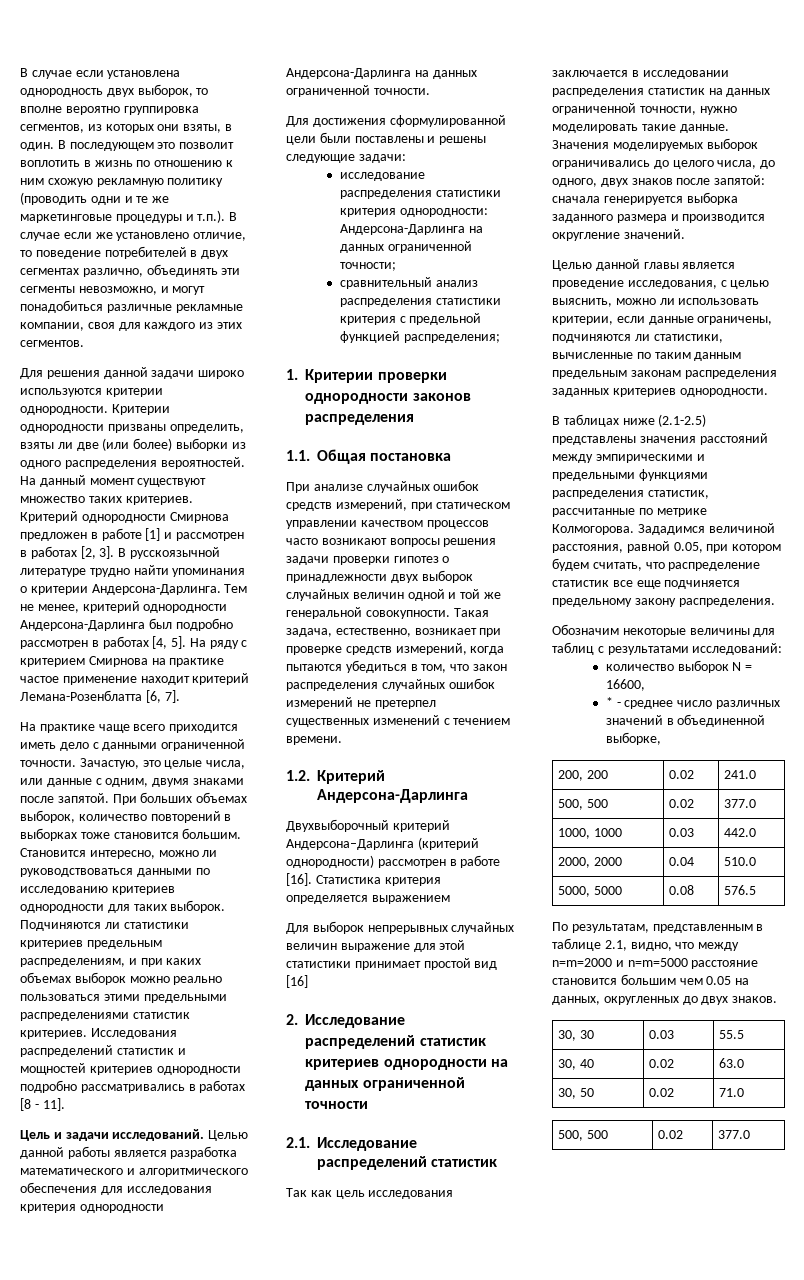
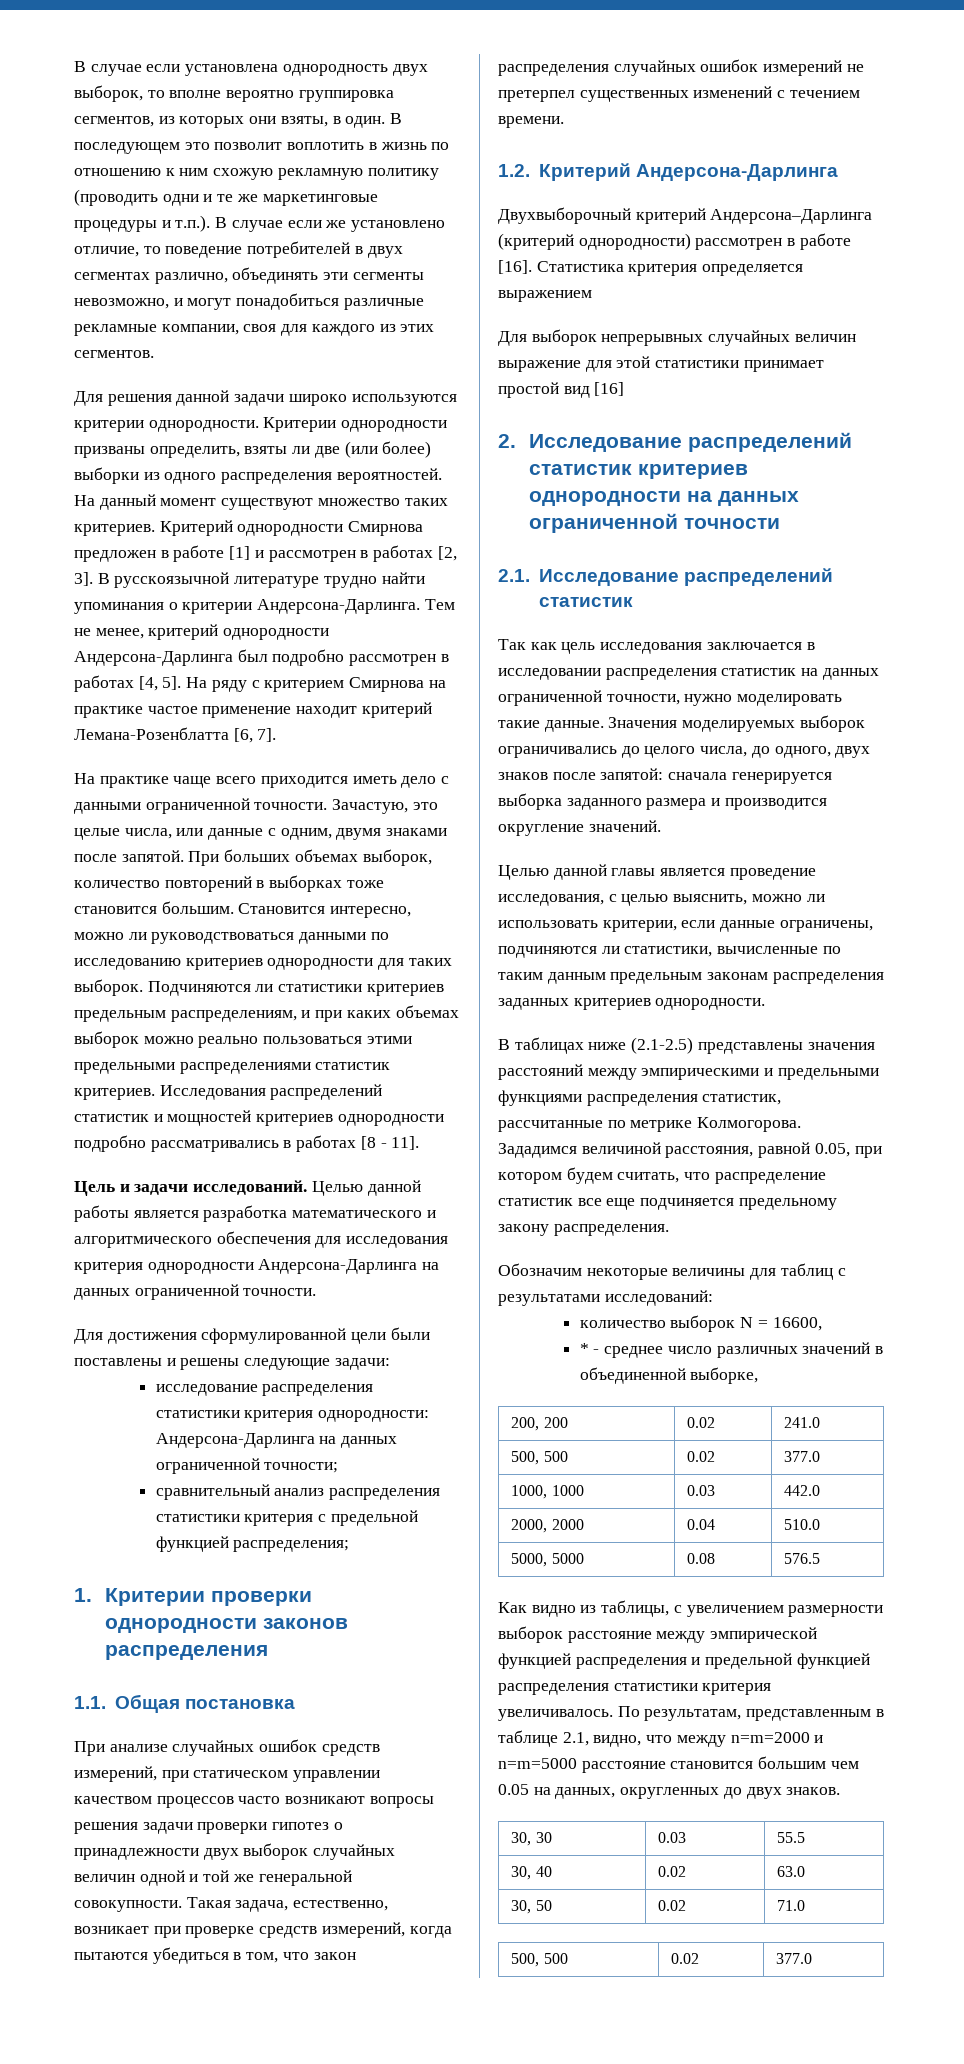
(757, 890) none -> [498,1600,884,1617] [498,1626,818,1643] [498,1653,870,1669] [498,1683,772,1695] [498,1709,613,1721] Как видно из таблицы, с увеличением размерности выборок расстояние между эмпирической функцией распределения и предельной функцией распределения статистики критерия увеличивалось.

